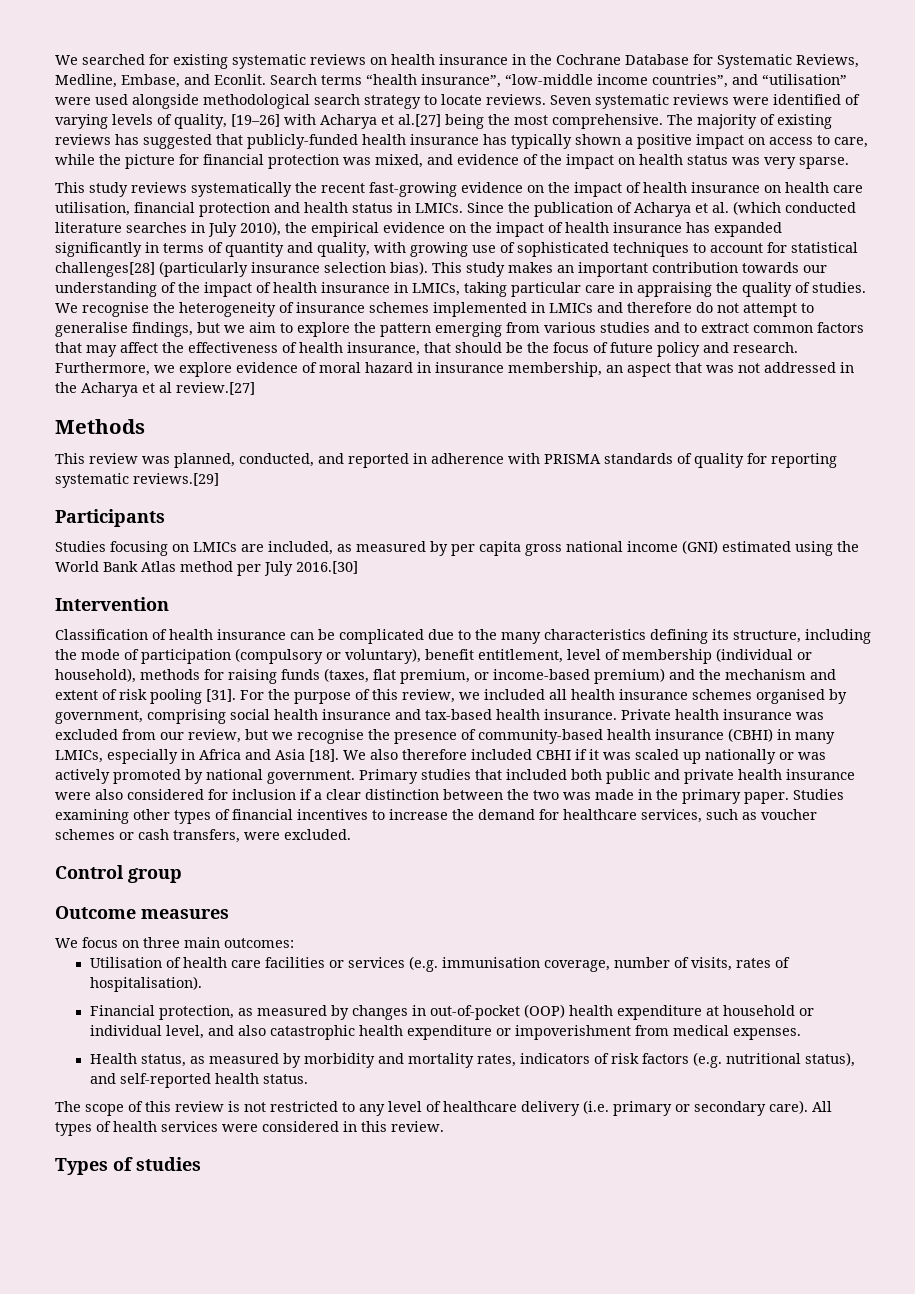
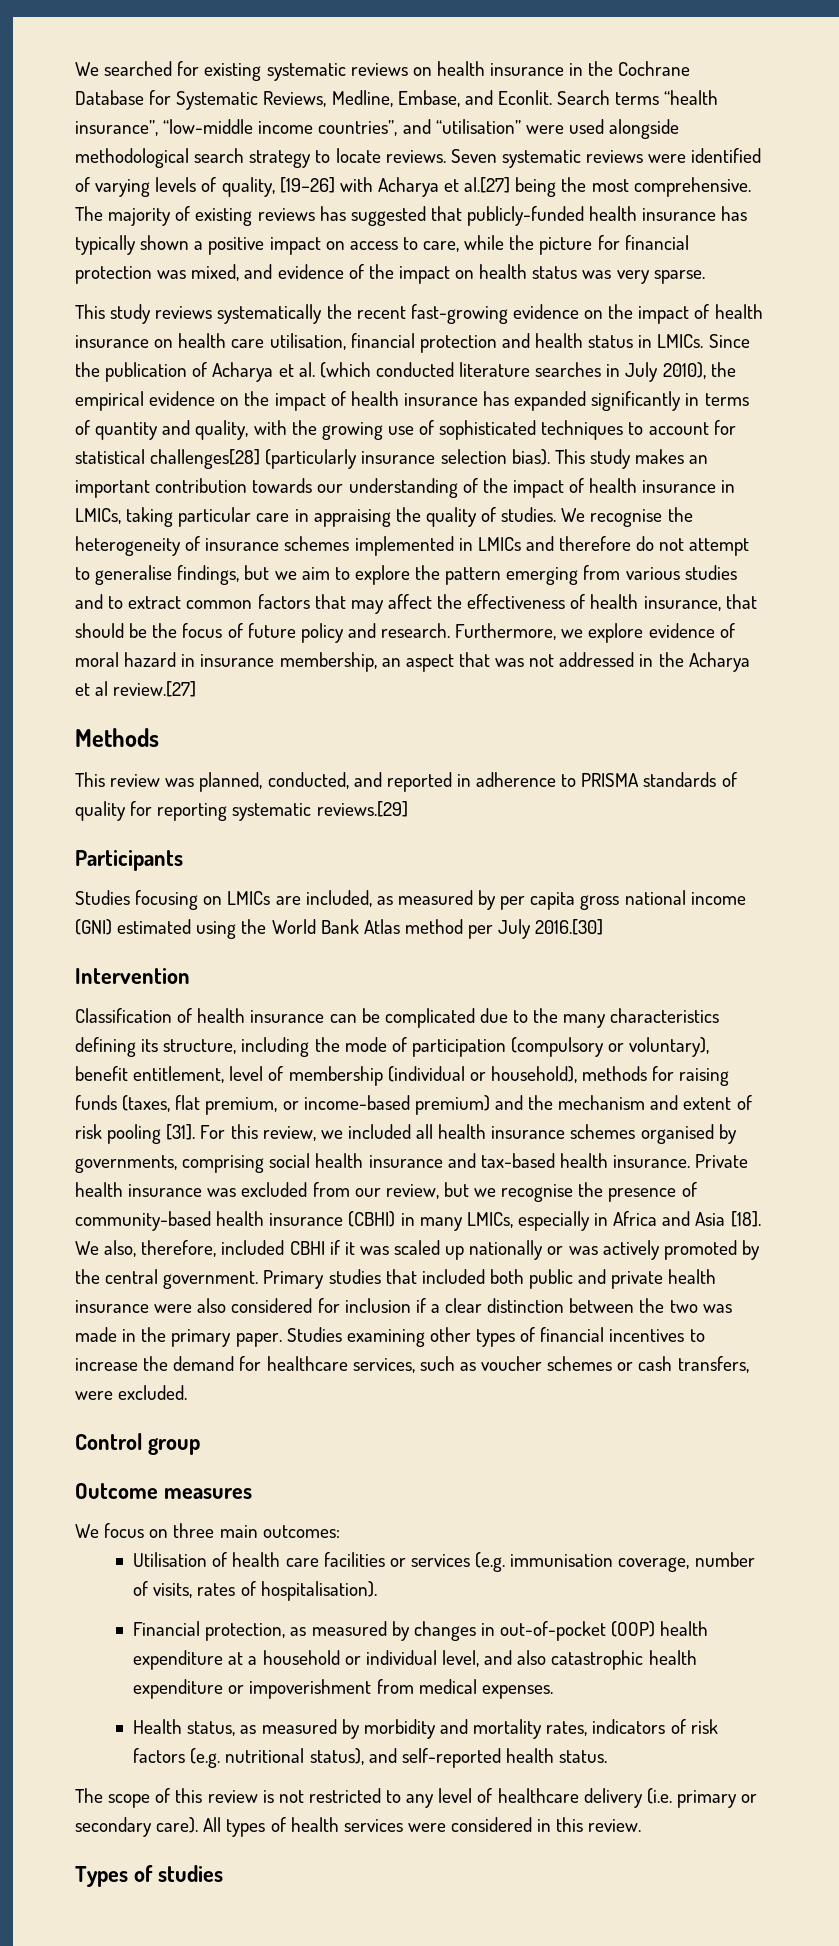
(406, 247) none -> [291,420,317,435] the
[508,453,540,464] with -> [561,774,577,787] to
[268,689,370,704] the purpose of -> (226, 1132) none
[55,710,143,724] government, -> [75,1155,177,1173] governments,
[370,749,467,760] also therefore -> [104,1240,217,1257] also, therefore,
[206,769,263,780] national -> [75,1269,159,1284] the central
(719, 1011) none -> [248,1656,258,1665] a

